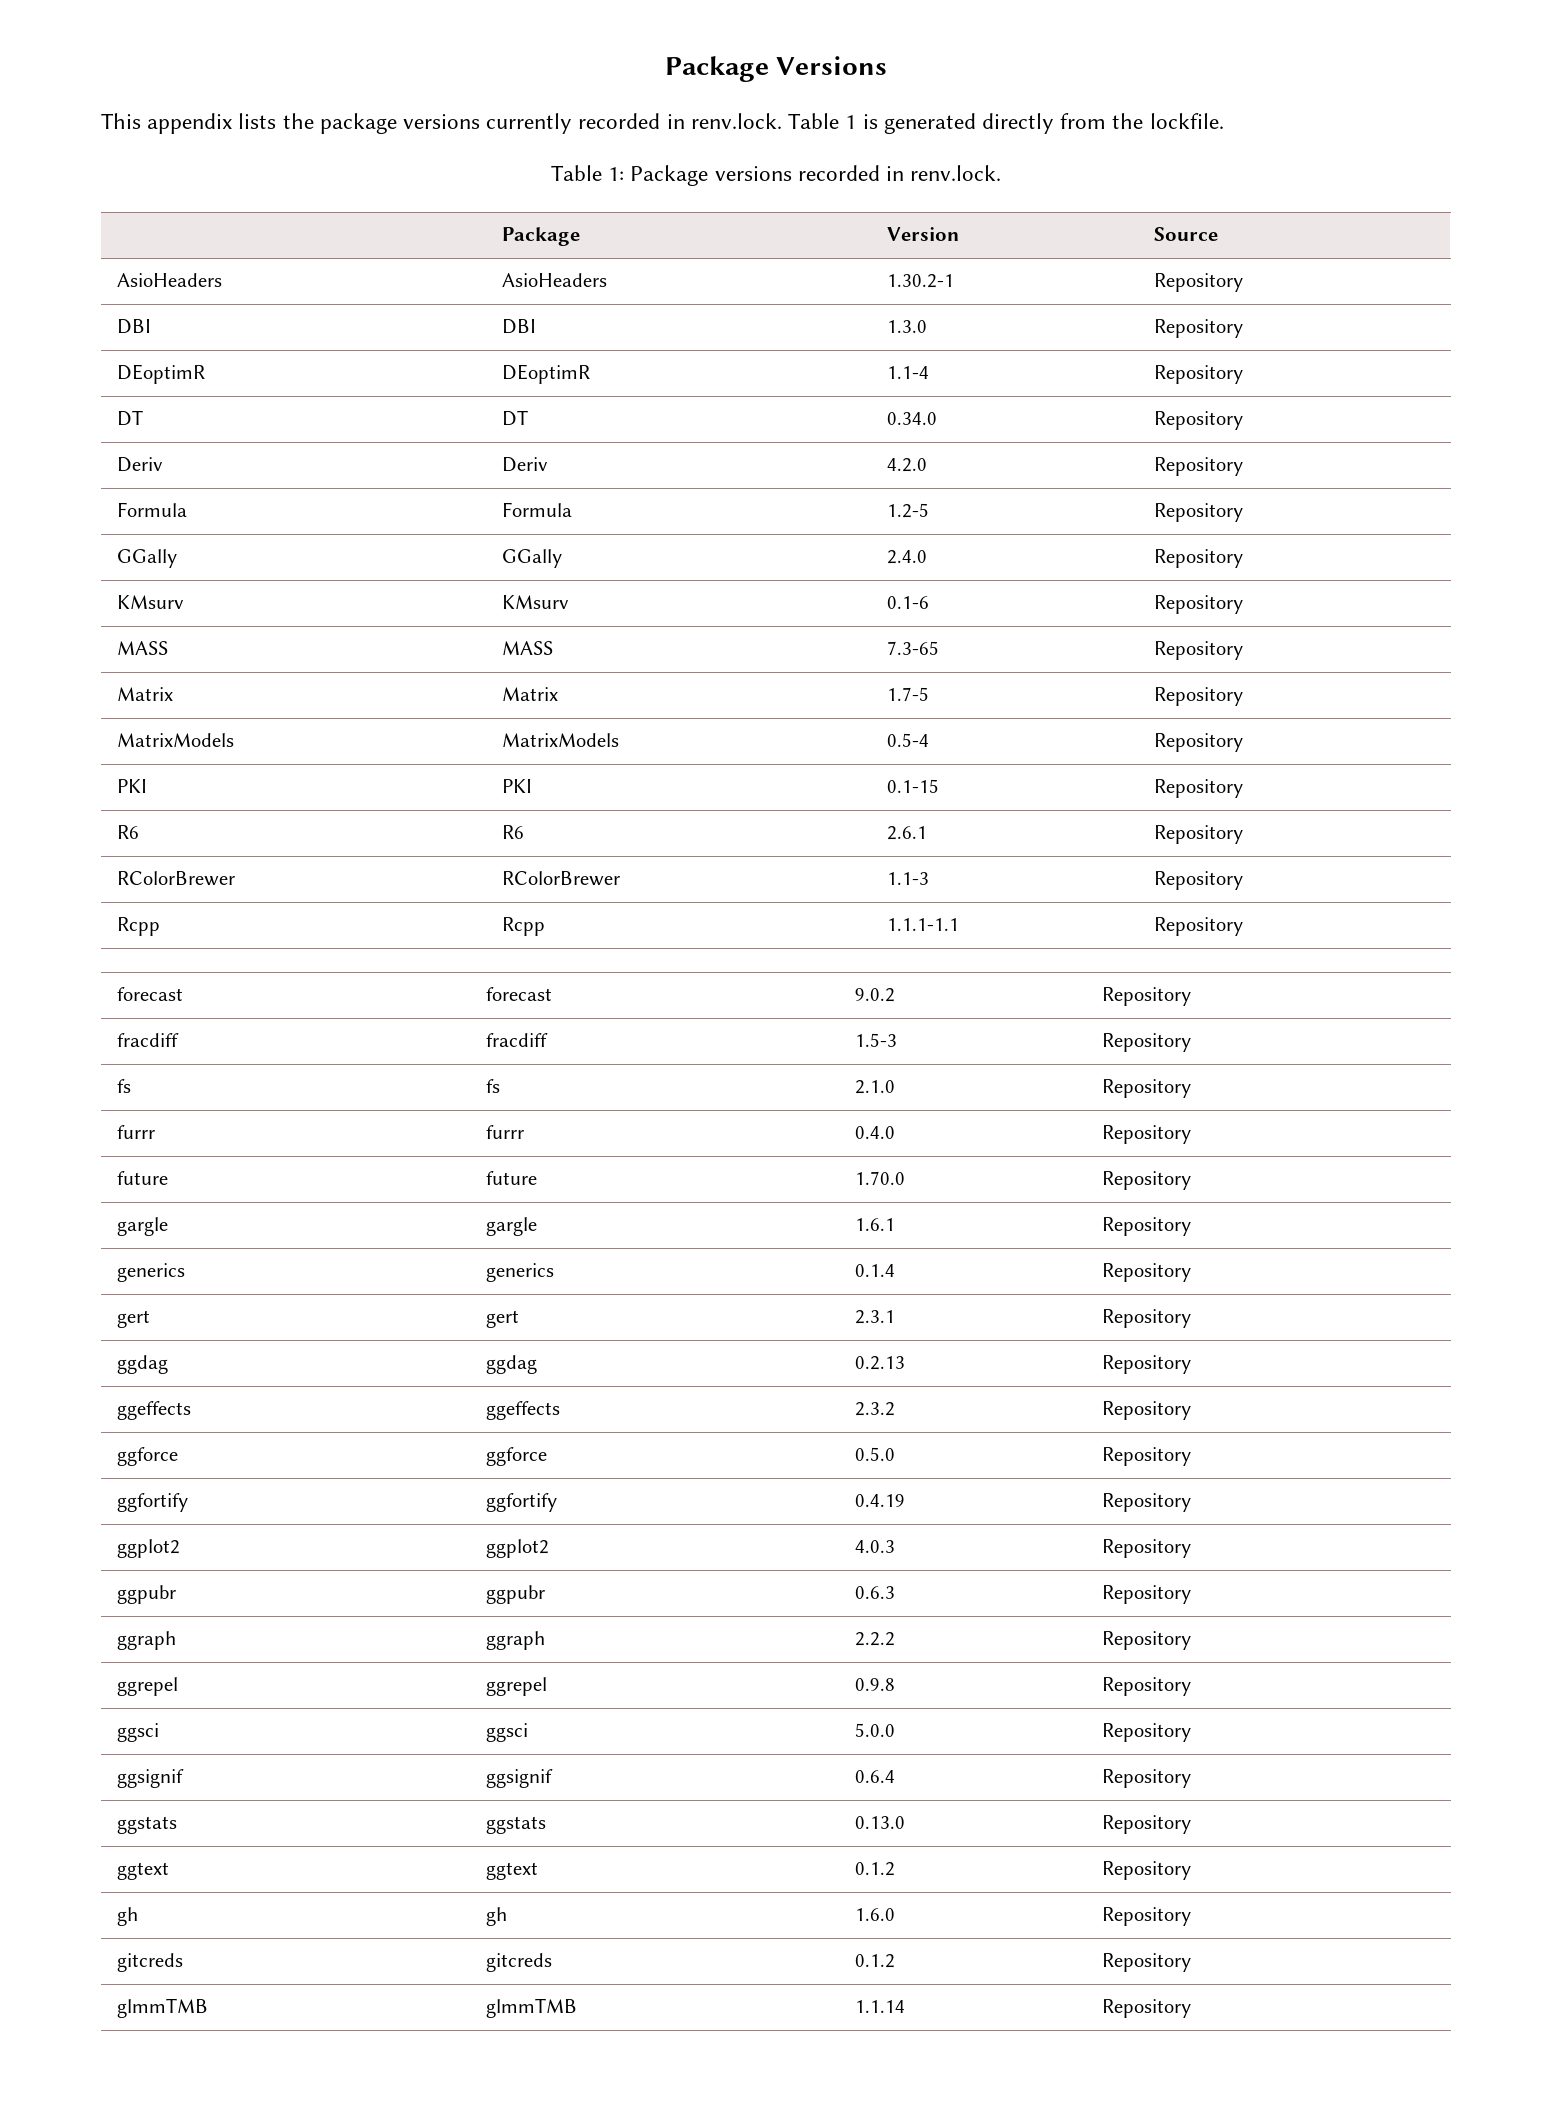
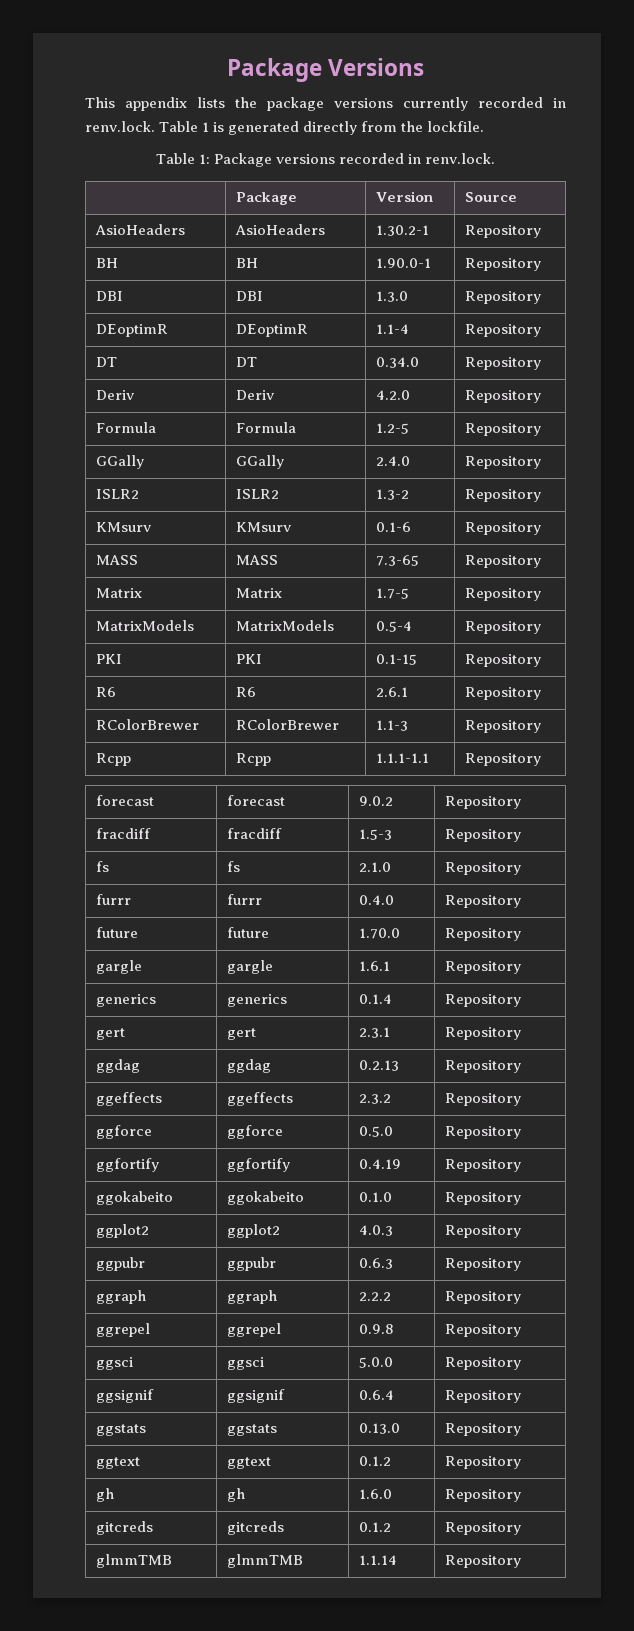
(1244, 282) none -> [96,258,119,268] [236,258,259,268] [376,258,432,268] [465,258,542,271] // BH | BH | 1.90.0-1 | Repository
(1244, 558) none -> [96,489,140,499] [236,489,280,499] [376,489,410,500] [465,489,542,502] // ISLR2 | ISLR2 | 1.3-2 | Repository
(1192, 1502) none -> [96,1191,174,1205] [227,1191,305,1205] [359,1192,393,1202] [445,1192,522,1205] // ggokabeito | ggokabeito | 0.1.0 | Repository

